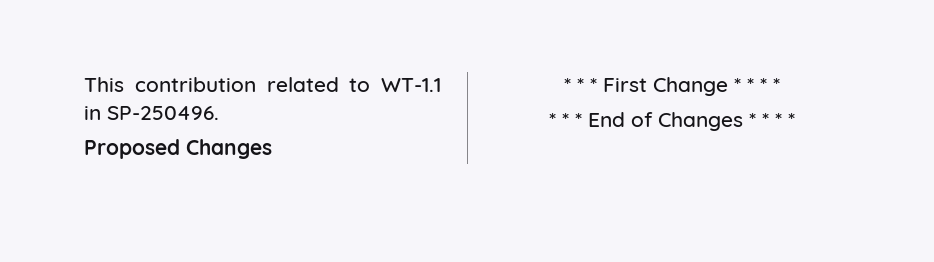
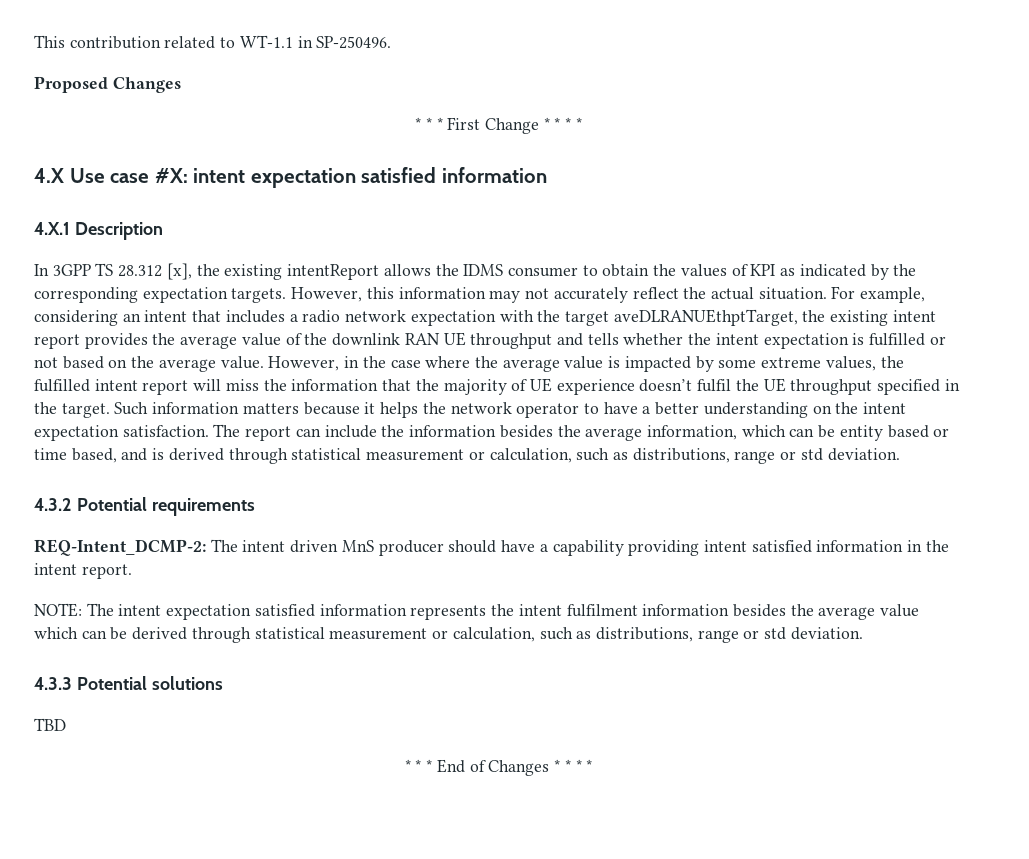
(780, 85) none -> [34,167,547,188] [34,222,163,240] [34,263,917,280] [34,286,926,303] [34,309,936,326] [34,332,946,349] [34,356,904,372] [34,378,960,395] [34,402,907,418] [34,424,950,441] [34,448,900,464] [34,497,255,516] [34,539,949,556] [34,563,132,579] [34,603,920,620] [34,627,863,643] [34,676,223,690] [34,718,66,731] // 4.X Use case #X: intent expectation satisfied information // 4.X.1 Description // In 3GPP TS 28.312 [x], the existing intentReport allows the IDMS consumer to obtain the values of KPI as indicated by the corresponding expectation targets. However, this information may not accurately reflect the actual situation. For example, considering an intent that includes a radio network expectation with the target aveDLRANUEthptTarget, the existing intent report provides the average value of the downlink RAN UE throughput and tells whether the intent expectation is fulfilled or not based on the average value. However, in the case where the average value is impacted by some extreme values, the fulfilled intent report will miss the information that the majority of UE experience doesn’t fulfil the UE throughput specified in the target. Such information matters because it helps the network operator to have a better understanding on the intent expectation satisfaction. The report can include the information besides the average information, which can be entity based or time based, and is derived through statistical measurement or calculation, such as distributions, range or std deviation. // 4.3.2 Potential requirements // REQ-Intent_DCMP-2: The intent driven MnS producer should have a capability providing intent satisfied information in the intent report. // NOTE: The intent expectation satisfied information represents the intent fulfilment information besides the average value which can be derived through statistical measurement or calculation, such as distributions, range or std deviation. // 4.3.3 Potential solutions // TBD

